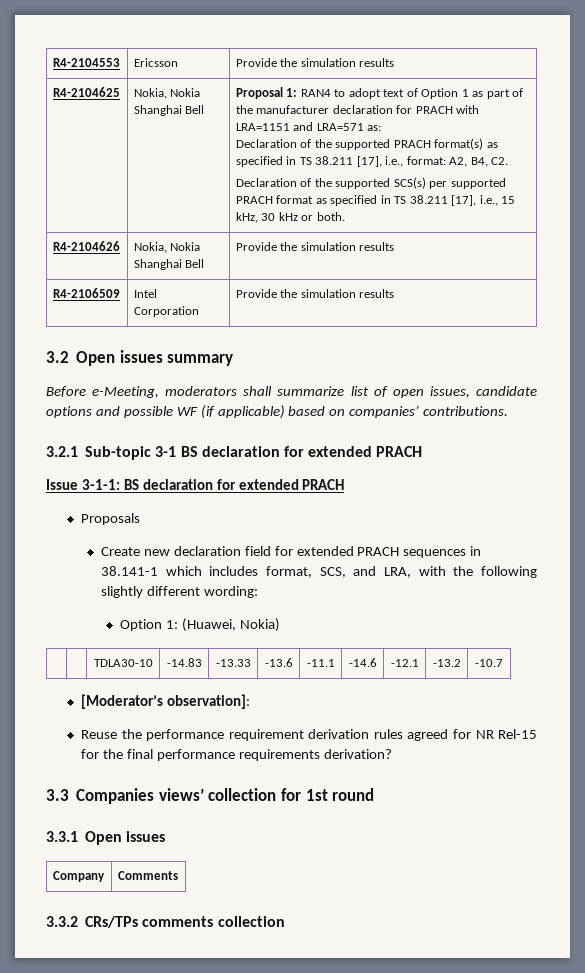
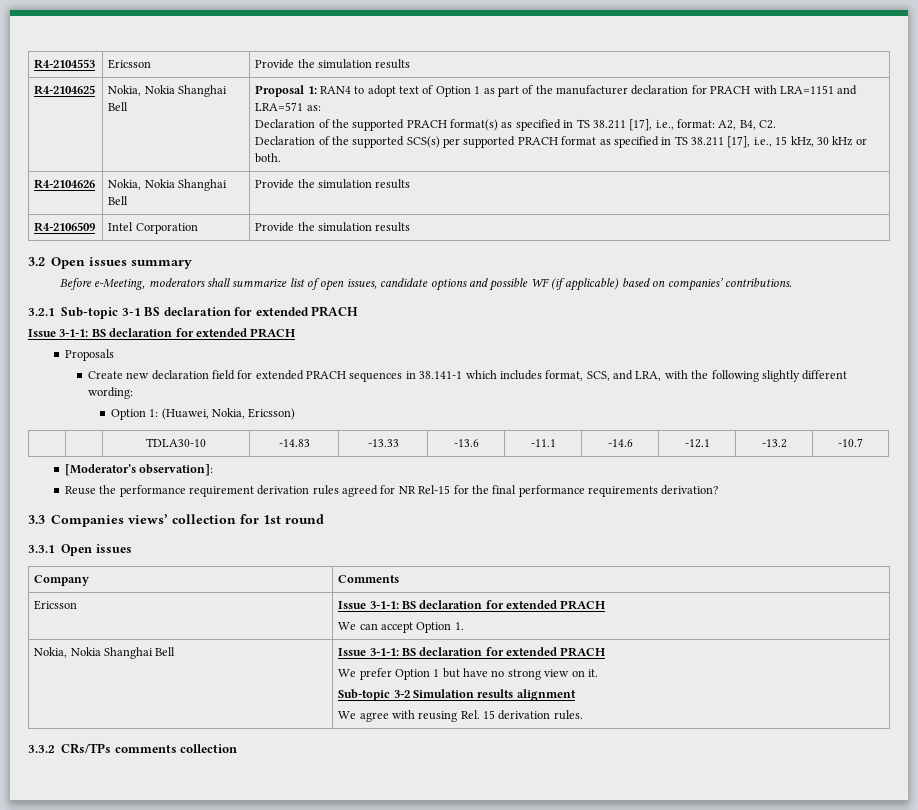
[240,618,281,632] Nokia) -> [211,408,296,420] Nokia, Ericsson)
(178, 875) none -> [34,600,78,610] [338,600,606,610] [338,622,464,633] [34,647,176,659] [338,647,606,657] [338,668,598,680] [338,689,576,701] [338,710,583,722] // Ericsson | Issue 3-1-1: BS declaration for extended PRACH // We can accept Option 1. // Nokia, Nokia Shanghai Bell | Issue 3-1-1: BS declaration for extended PRACH // We prefer Option 1 but have no strong view on it. // Sub-topic 3-2 Simulation results alignment // We agree with reusing Rel. 15 derivation rules.

